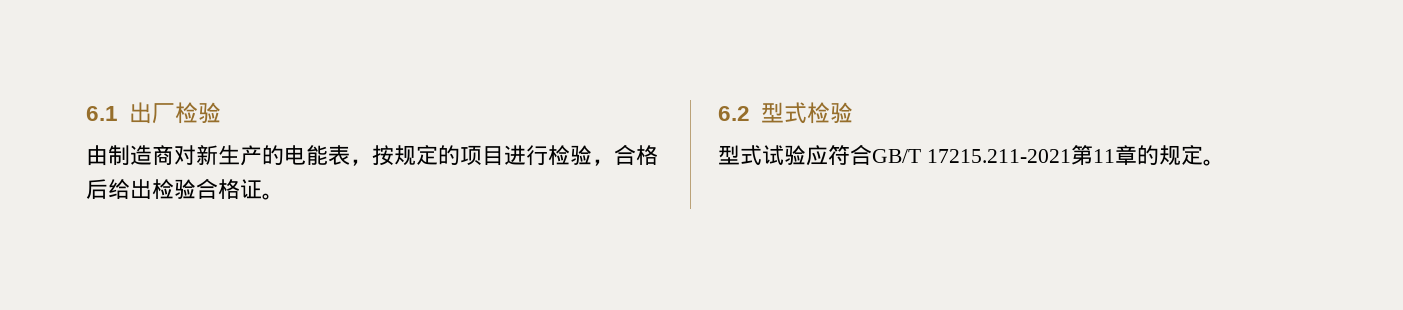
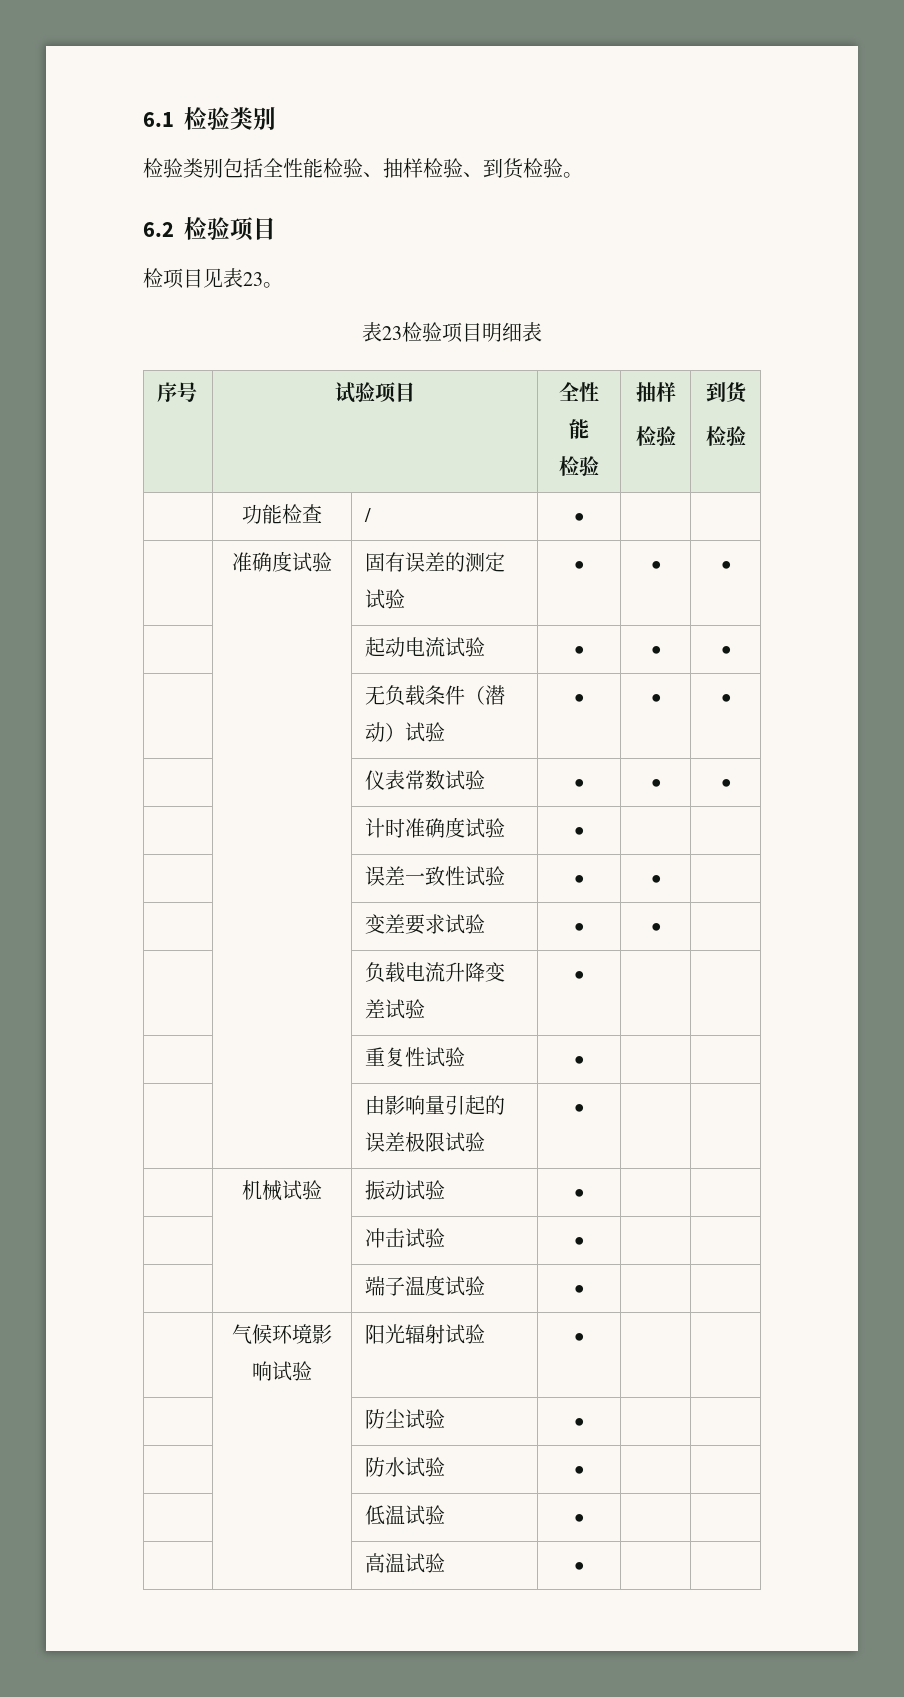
[128,102,221,124] [86,144,658,166] [86,178,262,199] 出厂检验 // 由制造商对新生产的电能表，按规定的项目进行检验，合格后给出检验合格证 -> [184,107,276,130] [143,158,563,179] 检验类别 // 检验类别包括全性能检验、抽样检验、到货检验
[760,102,853,124] [718,144,1225,166] 型式检验 // 型式试验应符合GB/T 17215.211-2021第11章的规定。 -> [184,217,276,241] [143,268,283,289] [362,322,542,343] [157,382,198,402] [335,382,415,403] [559,382,599,402] [569,419,589,439] [559,456,599,476] [635,382,676,402] [635,426,676,446] [705,382,749,404] [705,426,746,446] [242,504,322,524] [364,508,372,522] [574,513,584,522] [232,551,332,572] [365,552,506,572] [365,589,406,609] [574,561,584,570] [650,561,661,570] [720,561,731,570] [365,637,486,657] [574,646,584,655] [650,646,661,655] [720,646,731,655] [365,685,506,706] [365,722,446,742] [574,694,584,703] [650,694,661,703] [720,694,731,703] [365,770,486,790] [574,779,584,788] [650,779,661,788] [720,779,731,788] [365,817,506,838] [574,827,584,836] [365,866,506,886] [574,875,584,884] [650,875,661,884] [365,914,486,935] [574,923,584,932] [650,923,661,932] [365,962,506,983] [365,999,426,1019] [574,971,584,980] [365,1047,466,1067] [574,1056,584,1065] [365,1095,506,1115] [365,1132,486,1152] [574,1104,584,1113] [242,1180,322,1201] [365,1180,446,1200] [574,1189,584,1198] [365,1228,446,1248] [574,1237,584,1246] [365,1275,486,1296] [574,1285,584,1294] [232,1324,332,1344] [252,1361,312,1381] [365,1324,486,1344] [574,1333,584,1342] [365,1409,446,1429] [574,1418,584,1427] [365,1457,446,1477] [574,1466,584,1475] [365,1505,446,1525] [574,1514,584,1523] [365,1553,446,1573] [574,1562,584,1571] 检验项目 // 检项目见表23。 // 表23检验项目明细表 // 序号 | 试验项目 | 全性能 // 检验 | 抽样 // 检验 | 到货 // 检验 // | 功能检查 | / | • | | // | 准确度试验 | 固有误差的测定试验 | • | • | • // | | 起动电流试验 | • | • | • // | | 无负载条件（潜动）试验 | • | • | • // | | 仪表常数试验 | • | • | • // | | 计时准确度试验 | • | | // | | 误差一致性试验 | • | • | // | | 变差要求试验 | • | • | // | | 负载电流升降变差试验 | • | | // | | 重复性试验 | • | | // | | 由影响量引起的误差极限试验 | • | | // | 机械试验 | 振动试验 | • | | // | | 冲击试验 | • | | // | | 端子温度试验 | • | | // | 气候环境影响试验 | 阳光辐射试验 | • | | // | | 防尘试验 | • | | // | | 防水试验 | • | | // | | 低温试验 | • | | // | | 高温试验 | • | |

